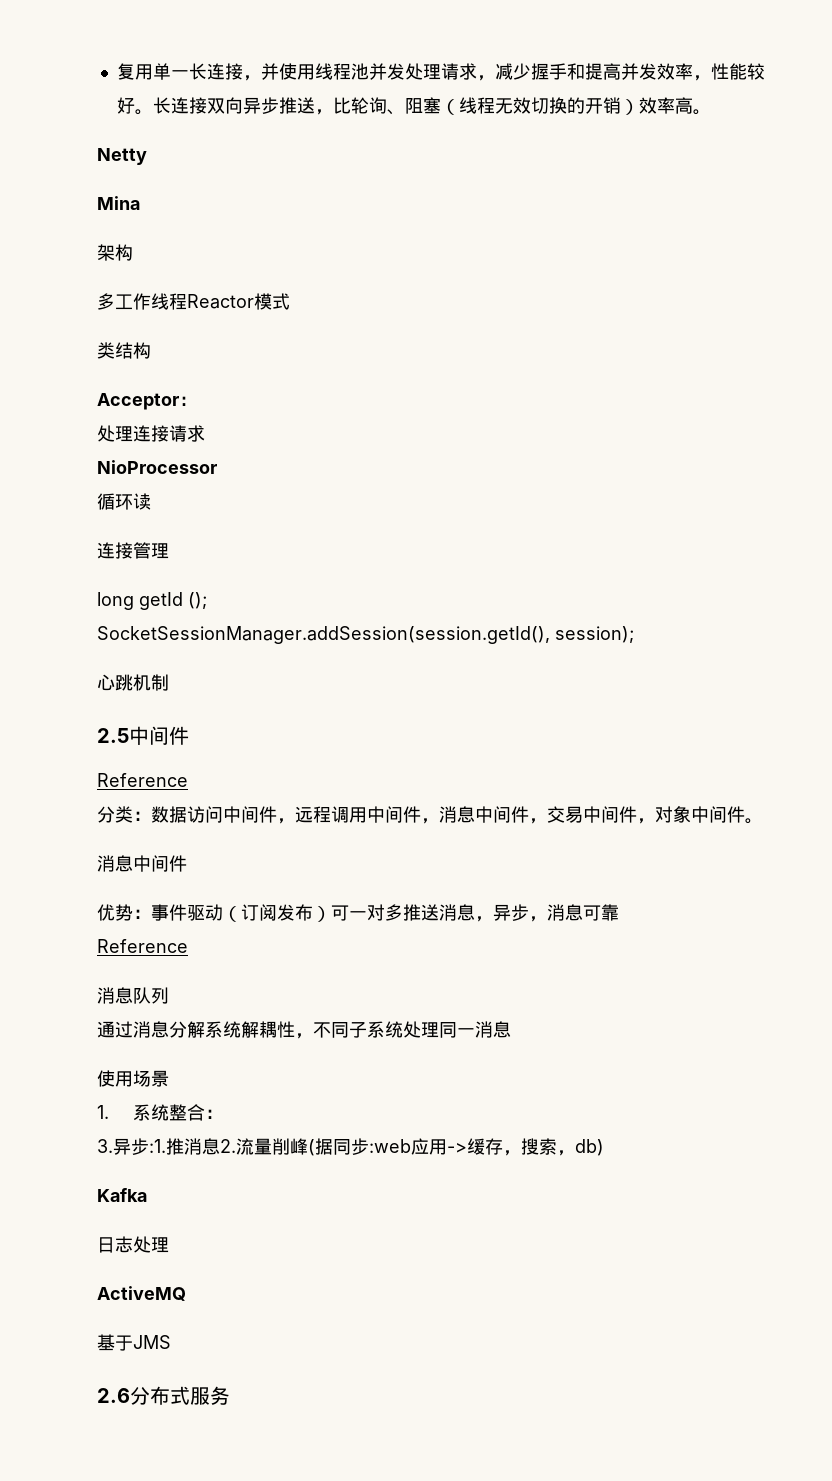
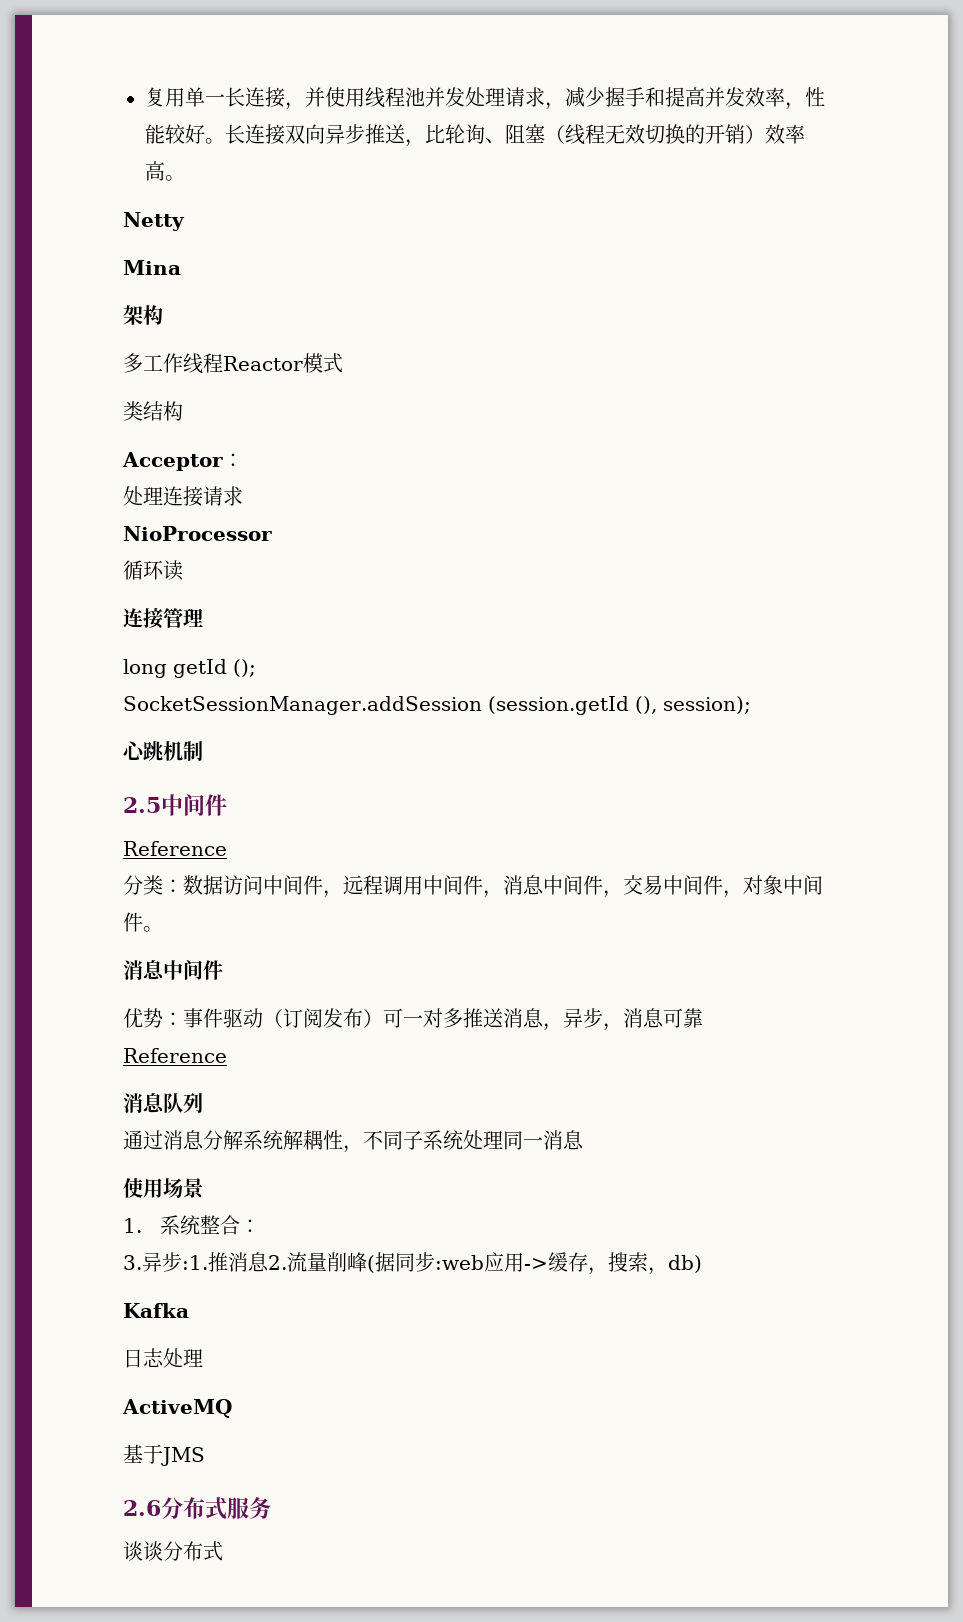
[97,626,550,644] SocketSessionManager.addSession(session.getId(), -> [123,696,657,715] SocketSessionManager.addSession (session.getId (),
(230, 1395) none -> [123,1541,223,1561] // 谈谈分布式

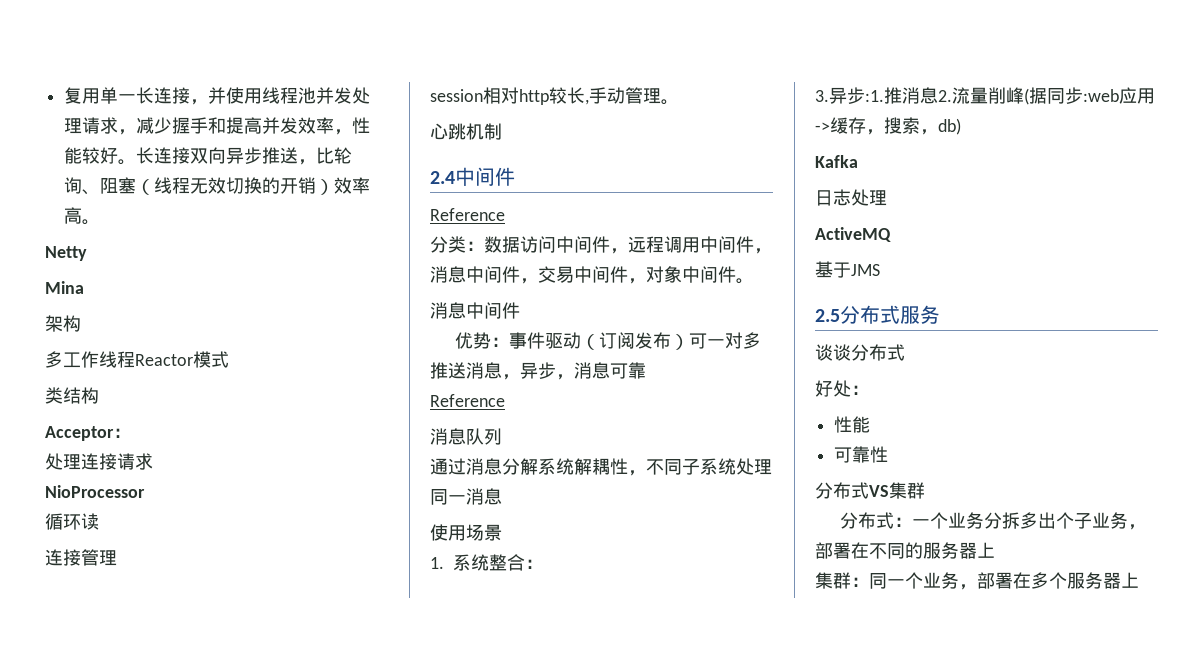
[123,659,256,678] [123,696,751,715] long getId (); // SocketSessionManager.addSession (session.getId (), session); -> [430,87,679,105] session相对http较长,手动管理。
[123,797,161,813] 2.5 -> [430,171,455,184] 2.4
[123,1500,161,1516] 2.6 -> [815,309,840,322] 2.5
(223, 1551) none -> [815,380,869,397] [834,416,871,433] [834,446,889,463] [815,482,925,499] [840,512,1147,530] [815,542,995,559] [815,572,1139,590] // 好处： // 性能 // 可靠性 // 分布式VS集群 // 分布式：一个业务分拆多出个子业务，部署在不同的服务器上 // 集群：同一个业务，部署在多个服务器上

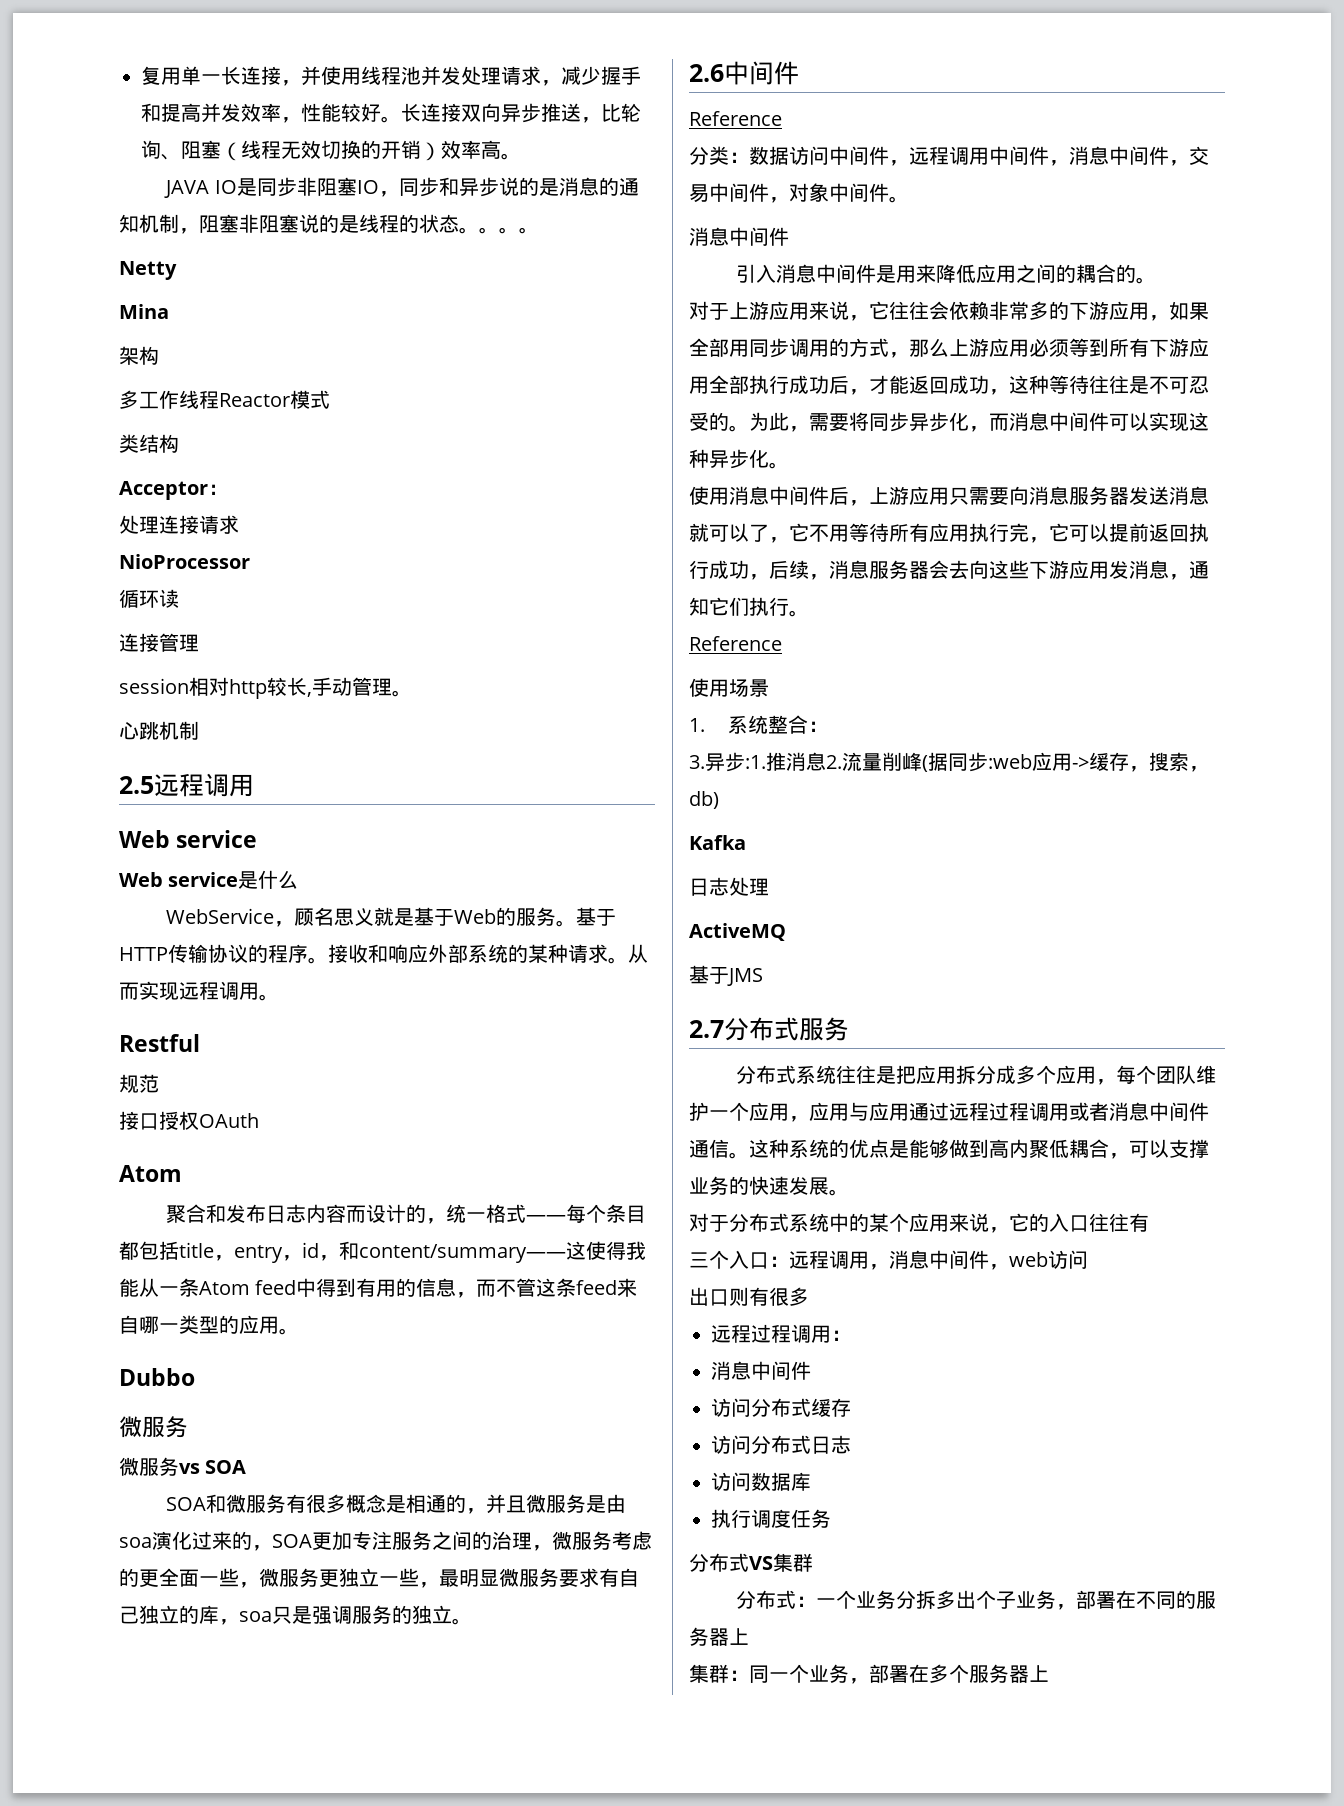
(101, 222) none -> [164,177,639,198] [119,214,539,234] // JAVA IO是同步非阻塞IO，同步和异步说的是消息的通知机制，阻塞非阻塞说的是线程的状态。。。。
[430,171,455,184] 2.4 -> [119,773,254,797] [119,830,258,848] [119,870,299,889] [166,907,617,927] [119,944,648,964] [119,981,279,1001] [119,1034,200,1052] [119,1074,159,1093] [119,1111,259,1130] [119,1165,182,1182] [166,1204,647,1224] [119,1241,646,1263] [119,1278,638,1298] [119,1315,299,1335] [119,1368,195,1386] [119,1416,188,1438] [119,1457,247,1476] [166,1494,627,1514] [119,1531,652,1551] [119,1568,639,1588] [119,1605,472,1625] [689,64,724,82] 2.5远程调用 // Web service // Web service是什么 // WebService，顾名思义就是基于Web的服务。基于HTTP传输协议的程序。接收和响应外部系统的某种请求。从而实现远程调用。 // Restful // 规范 // 接口授权OAuth // Atom // 聚合和发布日志内容而设计的，统一格式——每个条目都包括title，entry，id，和content/summary——这使得我能从一条Atom feed中得到有用的信息，而不管这条feed来自哪一类型的应用。 // Dubbo // 微服务 // 微服务vs SOA // SOA和微服务有很多概念是相通的，并且微服务是由soa演化过来的，SOA更加专注服务之间的治理，微服务考虑的更全面一些，微服务更独立一些，最明显微服务要求有自己独立的库，soa只是强调服务的独立。 // 2.6
[455,332,762,350] [430,362,646,380] [430,394,505,407] [430,428,502,445] [430,458,772,476] [430,488,502,505] 优势：事件驱动（订阅发布）可一对多推送消息，异步，消息可靠 // Reference // 消息队列 // 通过消息分解系统解耦性，不同子系统处理同一消息 -> [736,264,1157,284] [689,301,1209,321] [689,338,1209,358] [689,375,1209,395] [689,412,1209,432] [689,449,789,469] [689,486,1209,506] [689,523,1209,543] [689,560,1209,580] [689,597,809,617] [689,636,782,651] 引入消息中间件是用来降低应用之间的耦合的。 // 对于上游应用来说，它往往会依赖非常多的下游应用，如果全部用同步调用的方式，那么上游应用必须等到所有下游应用全部执行成功后，才能返回成功，这种等待往往是不可忍受的。为此，需要将同步异步化，而消息中间件可以实现这种异步化。 // 使用消息中间件后，上游应用只需要向消息服务器发送消息就可以了，它不用等待所有应用执行完，它可以提前返回执行成功，后续，消息服务器会去向这些下游应用发消息，通知它们执行。 // Reference
[815,309,840,322] 2.5 -> [689,1020,724,1038] 2.7
[815,344,905,361] [815,380,869,397] [834,416,871,433] [834,446,889,463] 谈谈分布式 // 好处： // 性能 // 可靠性 -> [736,1065,1217,1085] [689,1102,1209,1122] [689,1139,1209,1159] [689,1176,849,1196] [689,1213,1149,1233] [689,1250,1088,1270] [689,1287,809,1306] [711,1324,851,1343] [711,1361,811,1380] [711,1398,851,1417] [711,1435,851,1454] [711,1472,811,1491] [711,1509,831,1528] 分布式系统往往是把应用拆分成多个应用，每个团队维护一个应用，应用与应用通过远程过程调用或者消息中间件通信。这种系统的优点是能够做到高内聚低耦合，可以支撑业务的快速发展。 // 对于分布式系统中的某个应用来说，它的入口往往有 // 三个入口：远程调用，消息中间件，web访问 // 出口则有很多 // 远程过程调用： // 消息中间件 // 访问分布式缓存 // 访问分布式日志 // 访问数据库 // 执行调度任务

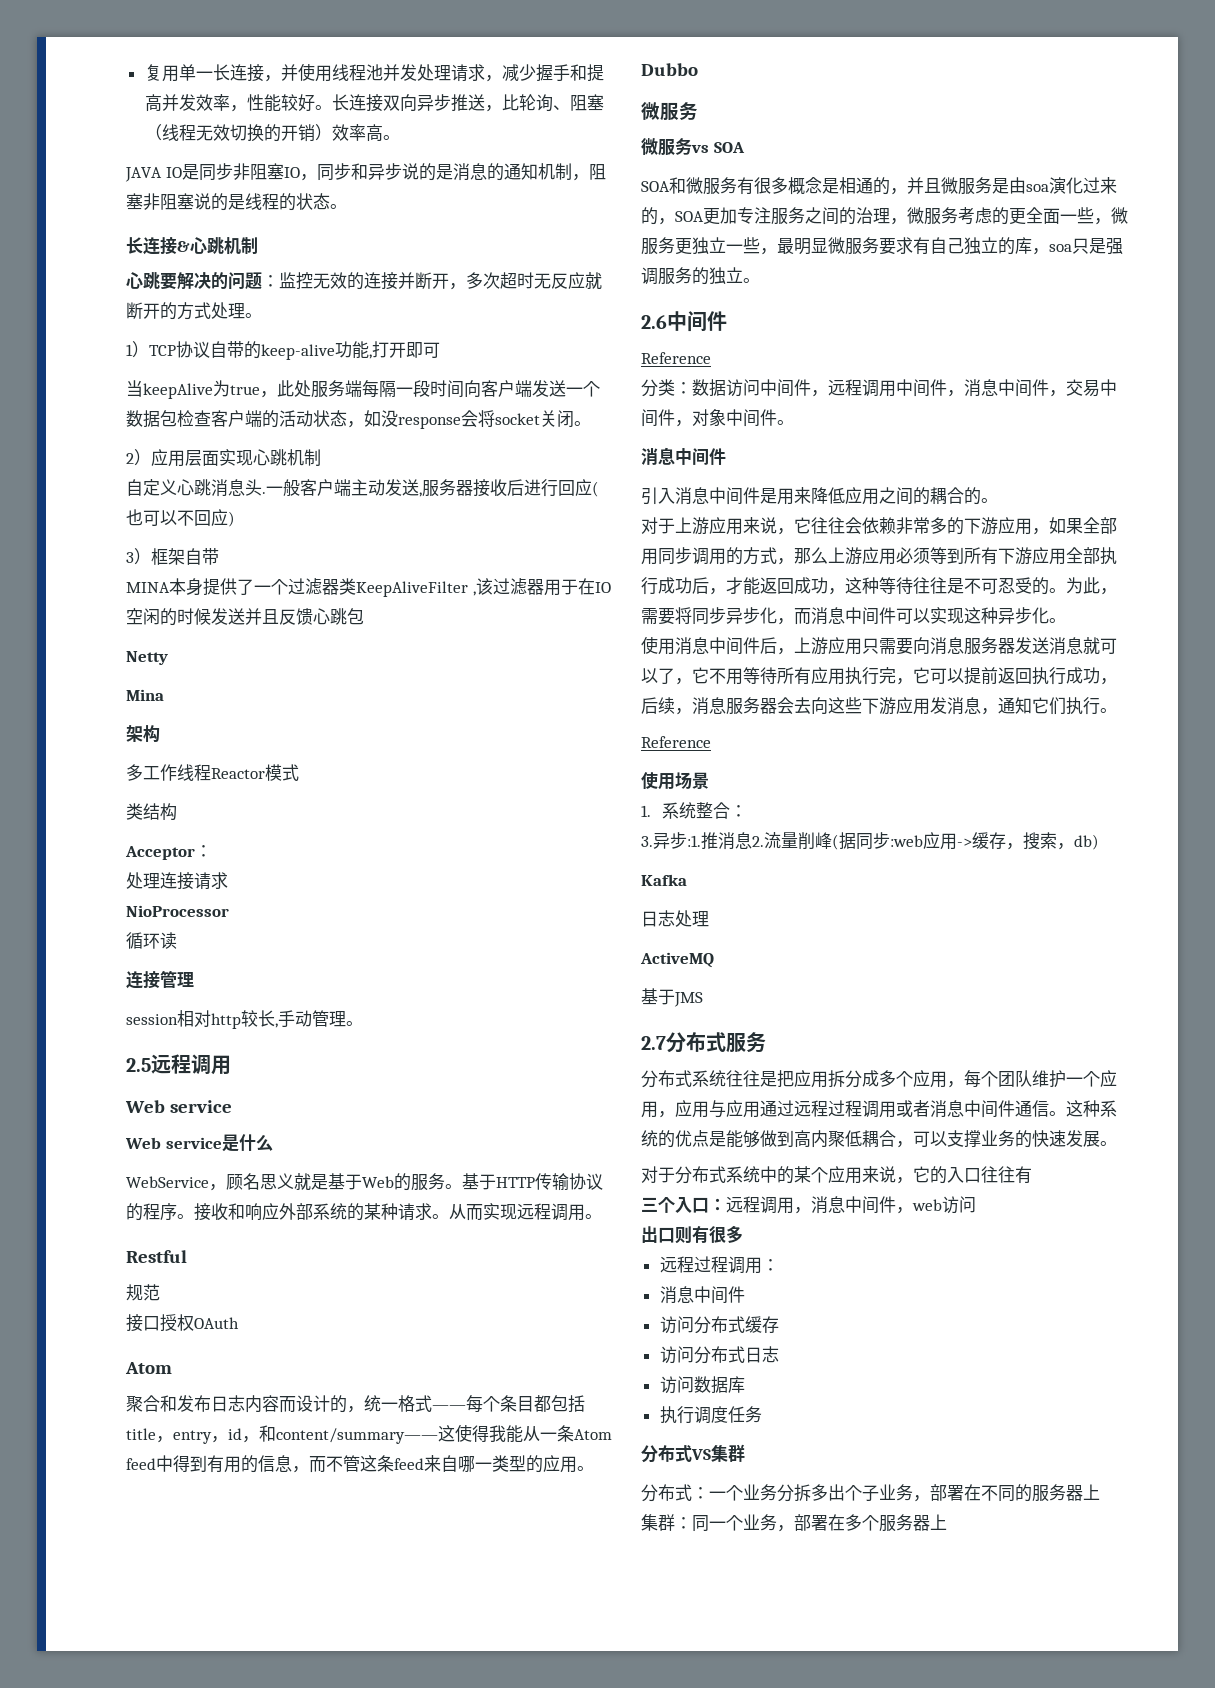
[479,227,539,234] 。。。 -> [126,237,258,255] [126,272,602,290] [126,302,262,320] [126,341,440,360] [126,380,600,399] [126,410,591,429] [126,449,321,467] [126,479,599,497] [126,509,235,527] [126,548,219,565] [126,578,611,597] [126,608,364,626] // 长连接&心跳机制 // 心跳要解决的问题：监控无效的连接并断开，多次超时无反应就断开的方式处理。 // 1）TCP协议自带的keep-alive功能,打开即可 // 当keepAlive为true，此处服务端每隔一段时间向客户端发送一个数据包检查客户端的活动状态，如没response会将socket关闭。 // 2）应用层面实现心跳机制 // 自定义心跳消息头.一般客户端主动发送,服务器接收后进行回应(也可以不回应) // 3）框架自带 // MINA本身提供了一个过滤器类KeepAliveFilter ,该过滤器用于在IO空闲的时候发送并且反馈心跳包
[119,721,199,740] // 心跳机制 -> (363, 1023) none

